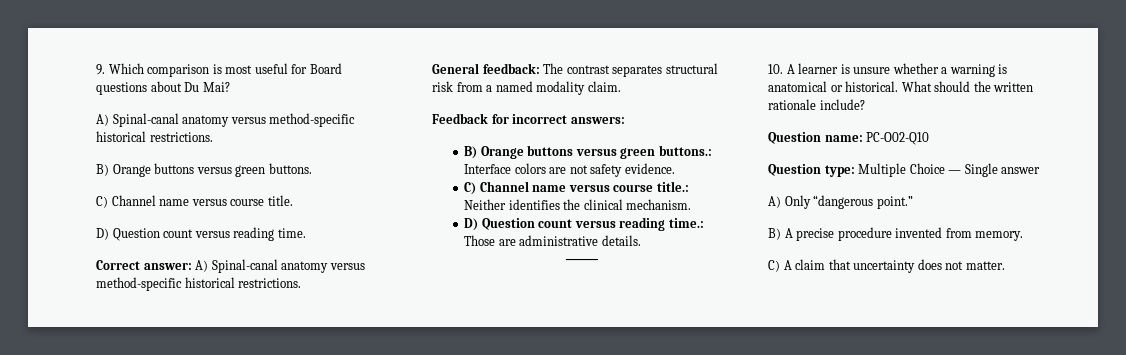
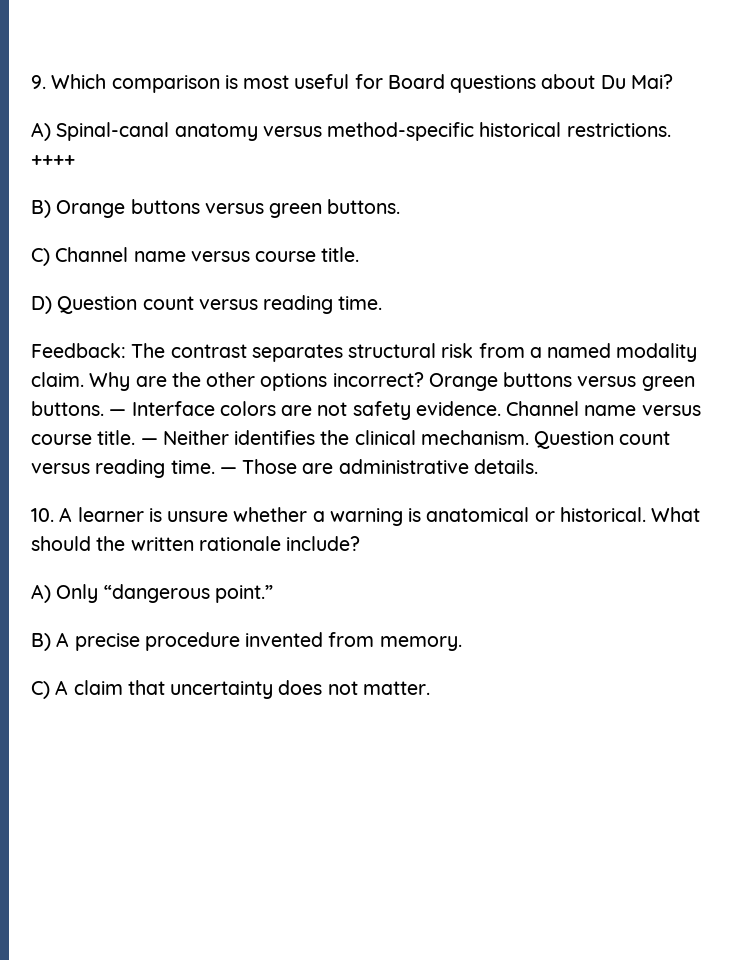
(213, 137) none -> [31,155,75,166] ++++
[96,259,365,273] [96,277,302,291] [432,63,540,74] Correct answer: A) Spinal-canal anatomy versus method-specific historical restrictions. // General feedback: -> [31,343,126,358] Feedback:
[432,113,625,124] [464,145,712,159] // Feedback for incorrect answers: // B) Orange buttons versus green buttons.: -> [89,372,695,391] [31,401,127,416] Why are the other options incorrect? Orange buttons versus green buttons. —
[464,181,689,195] // C) Channel name versus course title.: -> [506,401,701,416] [31,430,158,445] Channel name versus course title. —
[464,217,704,231] // D) Question count versus reading time.: -> [534,431,671,449] [31,459,237,478] Question count versus reading time. —
[564,258,598,264] // ──── -> (538, 466) none
[768,132,930,145] [768,163,1041,177] // Question name: PC-O02-Q10 // Question type: Multiple Choice — Single answer -> (361, 543) none

